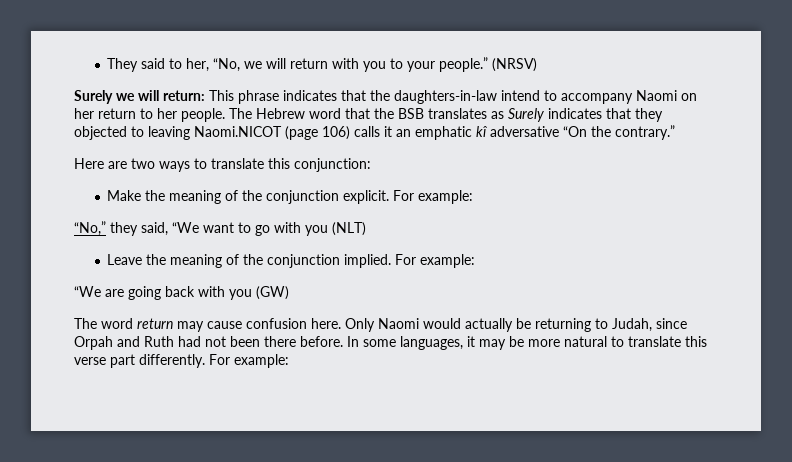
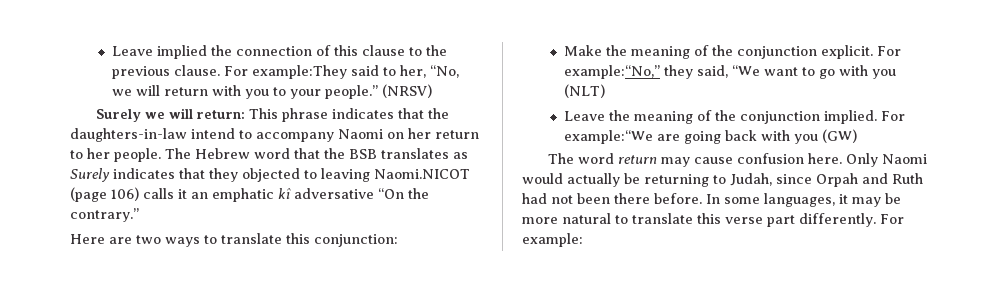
[107,58,139,72] They -> [112,45,448,59] [112,65,348,79] Leave implied the connection of this clause to the previous clause. For example:They
[418,190,474,204] [74,221,106,236] example: // “No,” -> [564,65,661,79] example:“No,”
[420,254,476,268] [74,286,101,297] example: // “We -> [564,130,654,144] example:“We

